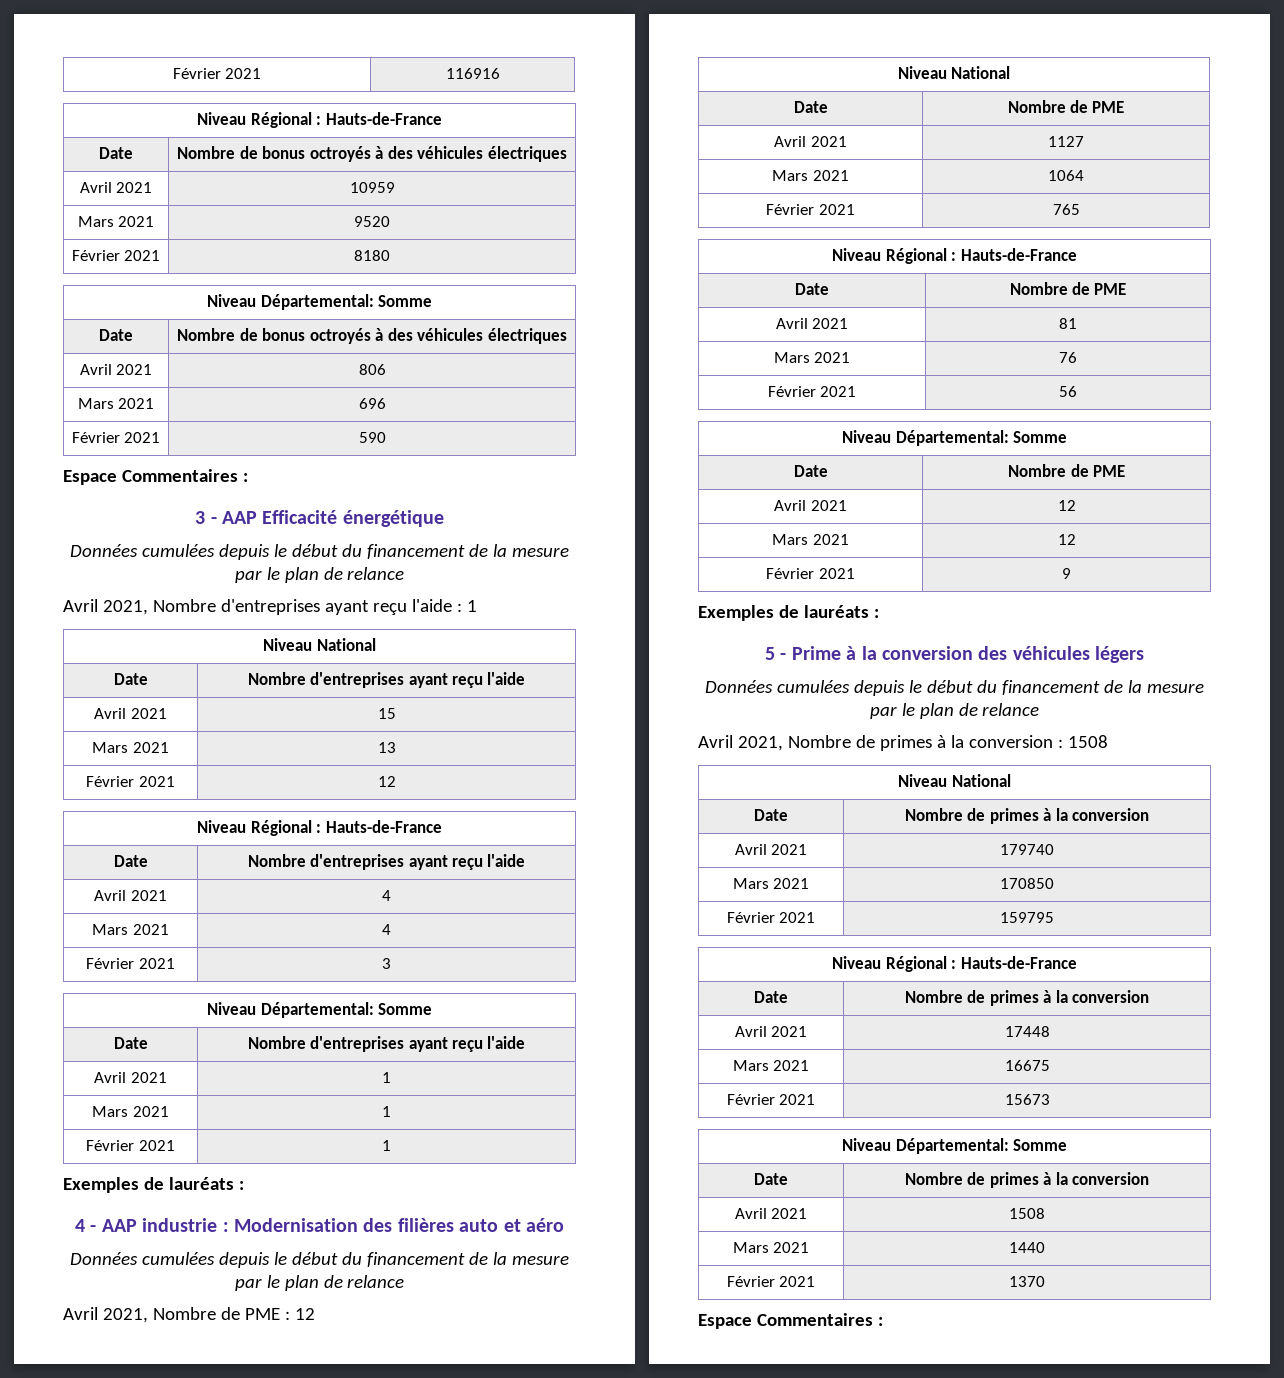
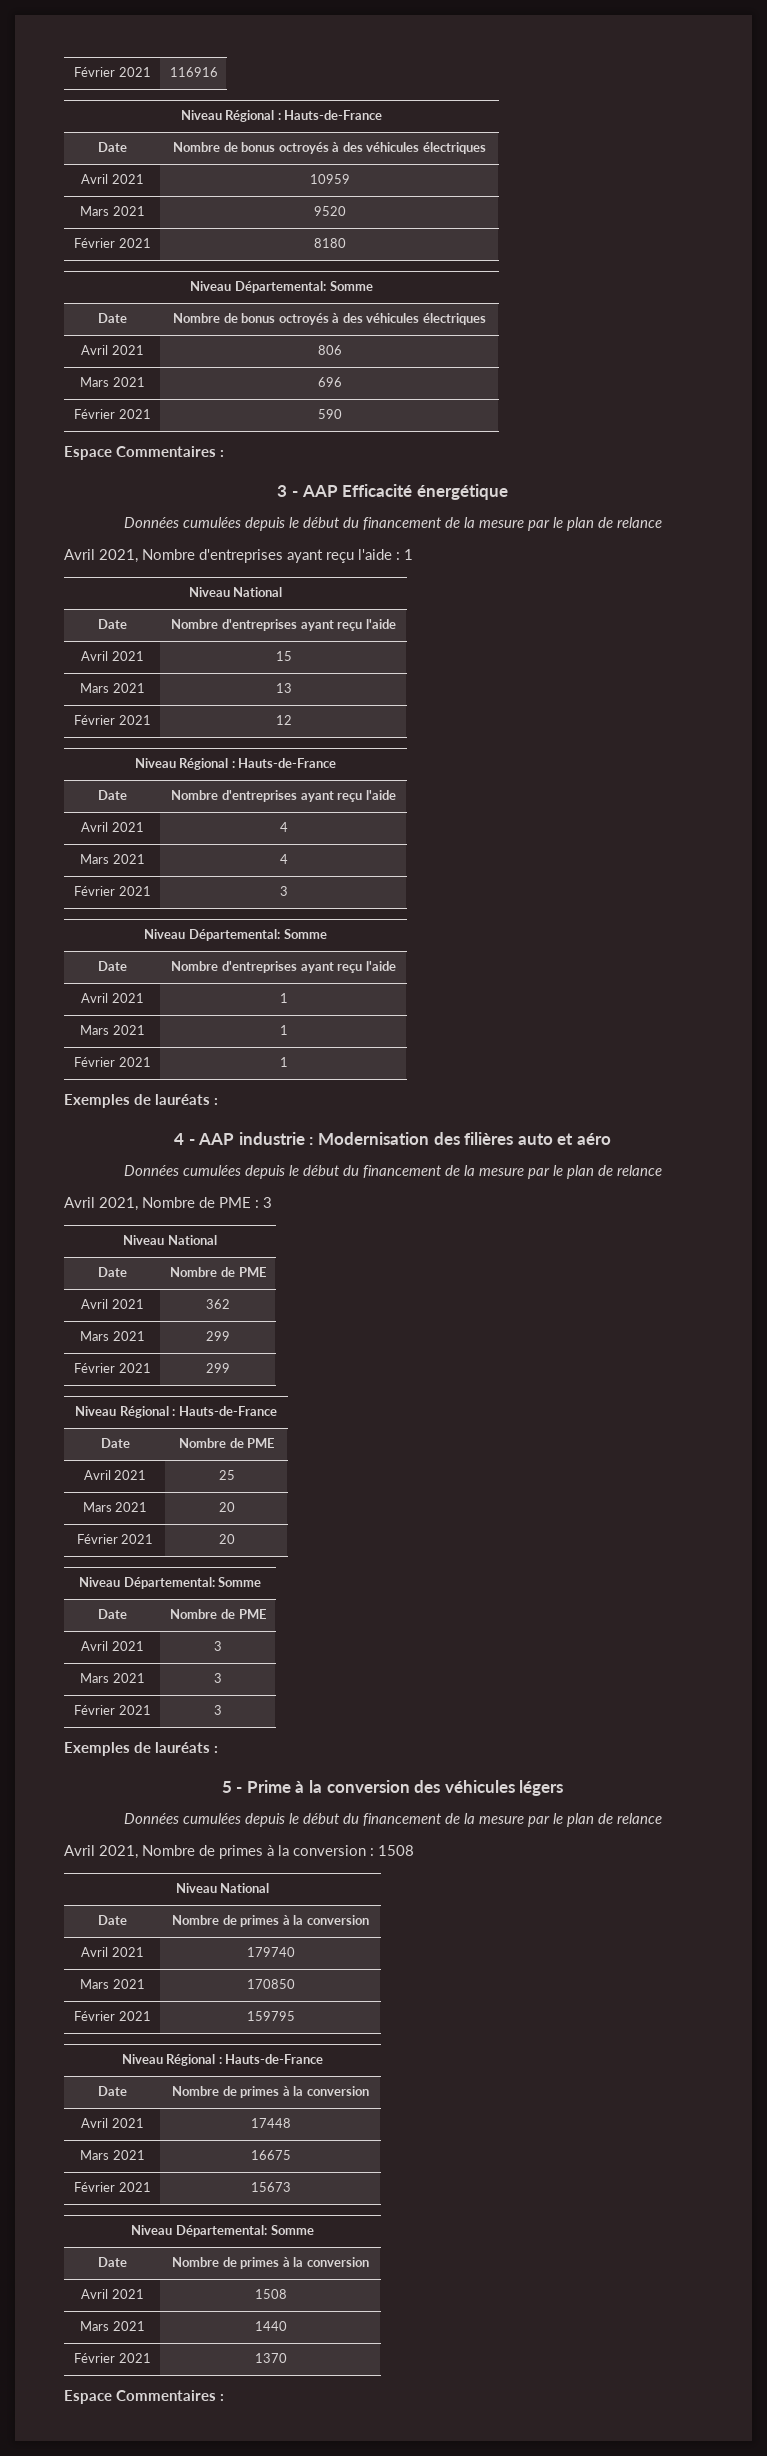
[294,1308,315,1320] 12 -> [263,1197,272,1208] 3
[1048,136,1084,147] [772,170,849,181] [1048,170,1084,181] [766,204,855,215] [1052,204,1080,215] 1127 // Mars 2021 | 1064 // Février 2021 | 765 -> [206,1299,230,1309] [80,1331,145,1341] [206,1331,230,1341] [74,1363,151,1373] [206,1363,230,1373] 362 // Mars 2021 | 299 // Février 2021 | 299
[1059,318,1077,329] [773,352,851,363] [1059,352,1077,363] [767,386,857,397] [1059,386,1077,397] 81 // Mars 2021 | 76 // Février 2021 | 56 -> [218,1470,235,1480] [82,1502,148,1512] [218,1502,235,1512] [76,1534,154,1544] [218,1534,235,1544] 25 // Mars 2021 | 20 // Février 2021 | 20
[1057,500,1076,511] [772,534,849,545] [1057,534,1076,545] [766,568,855,579] [1062,568,1071,579] 12 // Mars 2021 | 12 // Février 2021 | 9 -> [214,1641,222,1651] [80,1673,145,1683] [214,1673,222,1683] [74,1705,151,1715] [214,1705,222,1715] 3 // Mars 2021 | 3 // Février 2021 | 3

